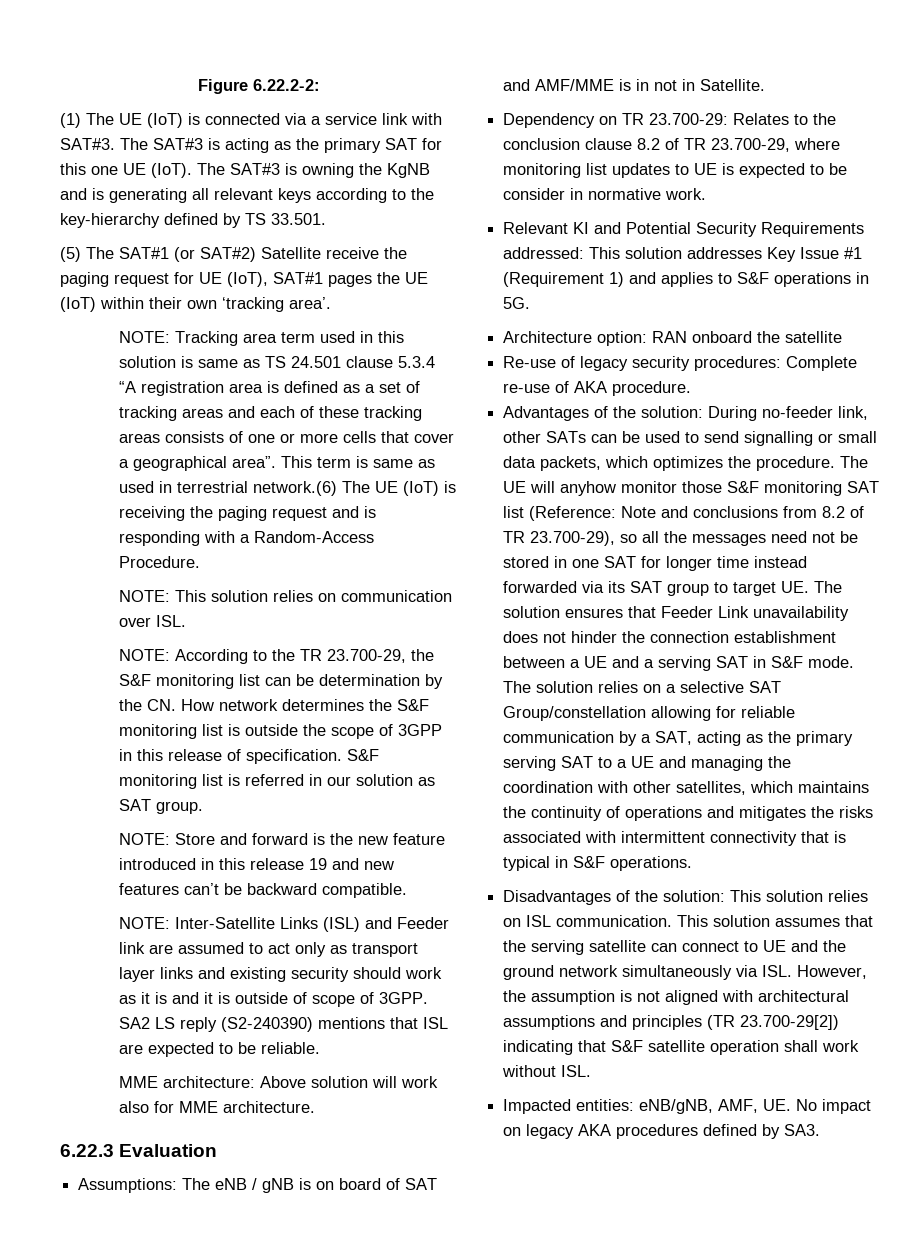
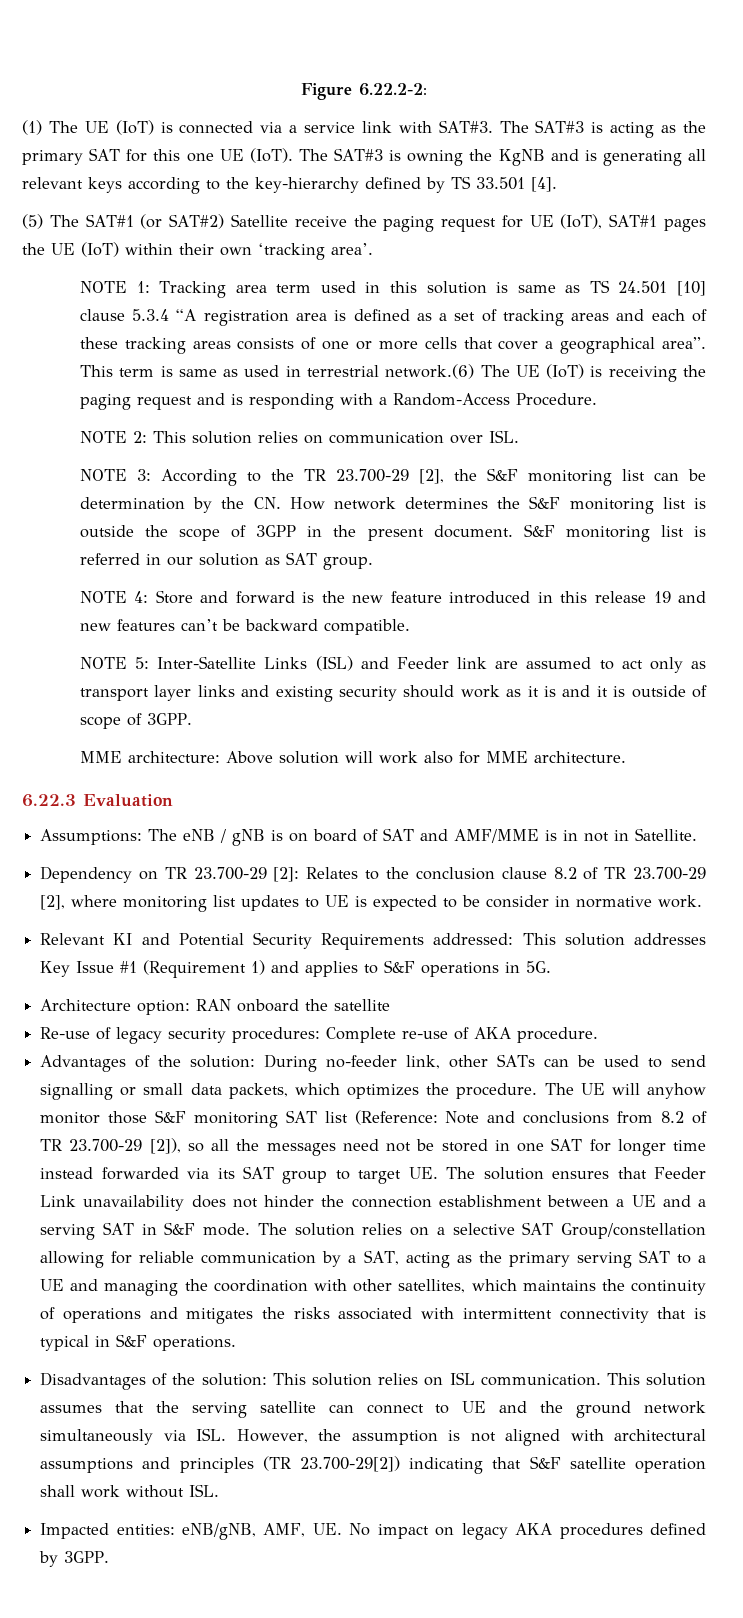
[271,213,326,225] 33.501. -> [476,177,557,192] 33.501 [4].
[119,331,171,343] NOTE: -> [79,281,150,293] NOTE 1:
(342, 362) none -> [677,281,706,296] [10]
[119,590,171,602] NOTE: -> [79,431,147,443] NOTE 2:
[119,649,171,661] NOTE: -> [79,469,151,481] NOTE 3:
[327,649,407,663] 23.700-29, -> [335,469,444,484] 23.700-29 [2],
[137,749,343,764] this release of specification. -> [333,525,513,541] the present document.
[119,833,171,845] NOTE: -> [79,591,149,603] NOTE 4:
[119,917,171,929] NOTE: -> [79,657,150,669] NOTE 5:
[119,1017,449,1032] [119,1042,321,1057] SA2 LS reply (S2-240390) mentions that ISL are expected to be reliable. -> (192, 719) none
[649,113,729,125] 23.700-29: -> [193,867,300,882] 23.700-29 [2]:
[711,138,791,152] 23.700-29, -> [633,867,707,880] [40,895,66,910] 23.700-29 [2],
[530,531,616,546] 23.700-29), -> [69,1138,181,1154] 23.700-29 [2]),
[784,1124,821,1136] SA3. -> [64,1551,110,1563] 3GPP.

